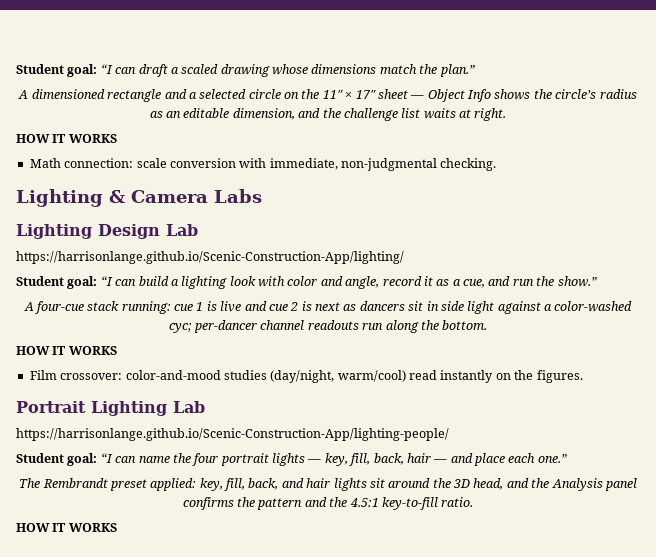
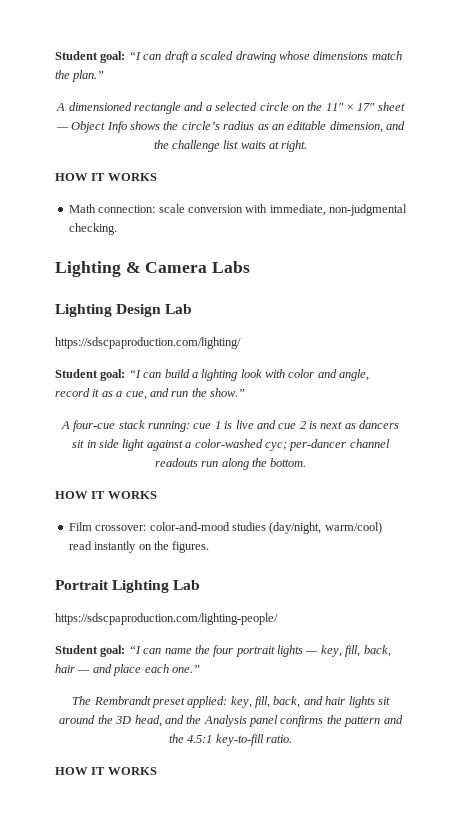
[16,251,404,264] https://harrisonlange.github.io/Scenic-Construction-App/lighting/ -> [55,337,241,349] https://sdscpaproduction.com/lighting/
[16,428,449,441] https://harrisonlange.github.io/Scenic-Construction-App/lighting-people/ -> [55,613,278,625] https://sdscpaproduction.com/lighting-people/

